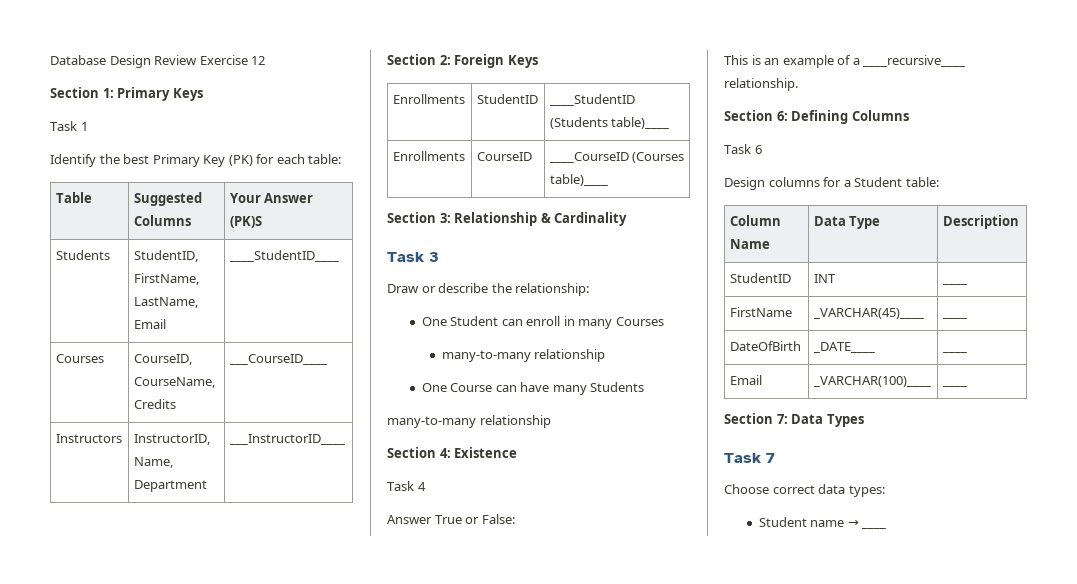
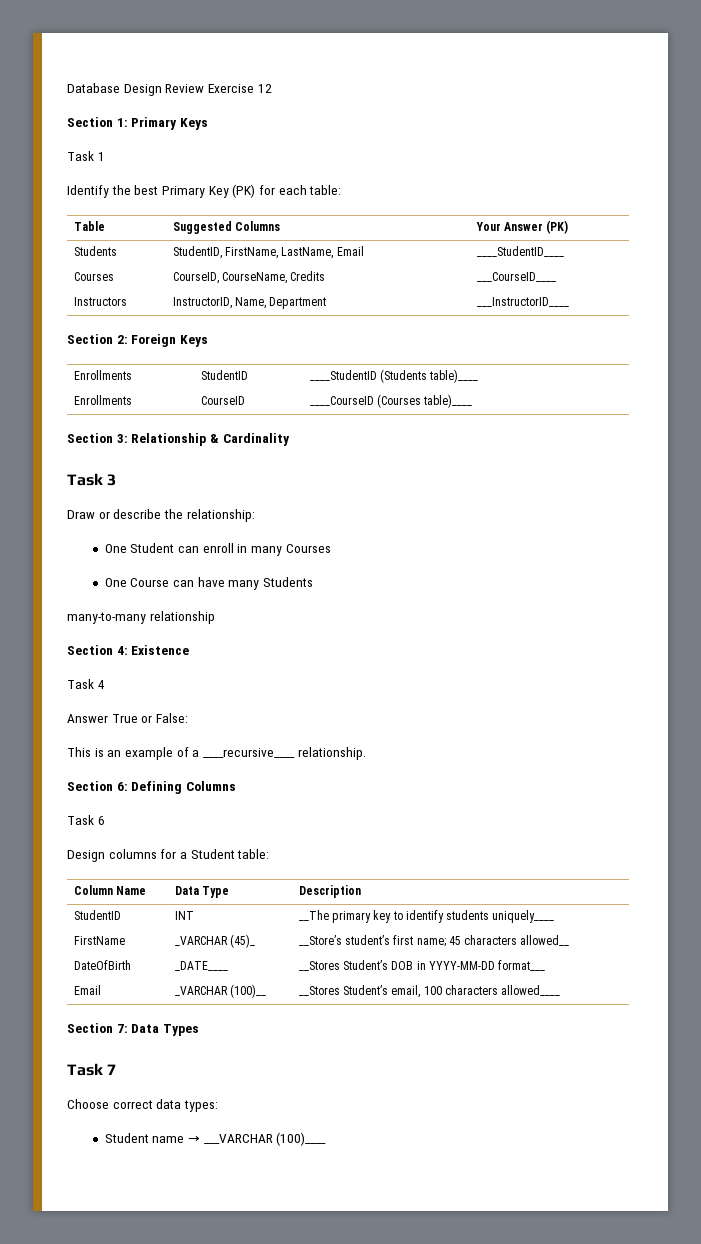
[229,216,262,228] (PK)S -> [546,220,569,234] (PK)
[441,349,606,362] // many-to-many relationship -> (331, 548) none
[941,283,967,285] [729,307,792,317] [812,308,924,319] [941,317,967,319] [729,341,801,351] [812,342,875,353] [941,351,967,353] [729,375,762,385] [812,376,931,387] [941,385,967,387] ____ // FirstName | _VARCHAR(45)____ | ____ // DateOfBirth | _DATE____ | ____ // Email | _VARCHAR(100)____ | ____ -> [298,910,555,923] [73,936,125,945] [174,934,256,948] [298,935,570,947] [73,960,131,970] [174,961,228,971] [298,960,546,971] [73,985,101,995] [174,984,267,998] [298,985,561,998] __The primary key to identify students uniquely____ // FirstName | _VARCHAR (45)_ | __Store’s student’s first name; 45 characters allowed__ // DateOfBirth | _DATE____ | __Stores Student’s DOB in YYYY-MM-DD format___ // Email | _VARCHAR (100)__ | __Stores Student’s email, 100 characters allowed____
[861,527,887,529] ____ -> [203,1132,327,1146] ___VARCHAR (100)____

